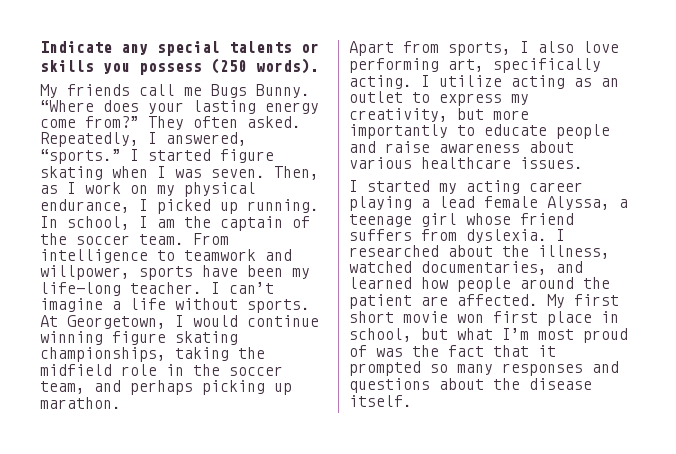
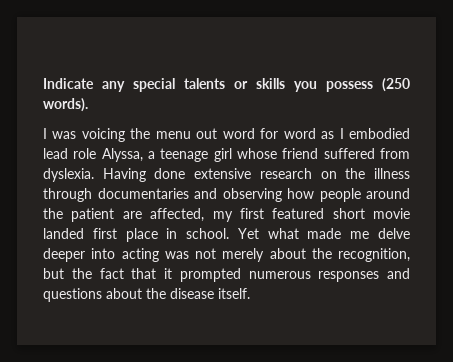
[40,84,310,98] [40,100,319,114] [40,116,301,130] [40,132,247,147] [40,149,274,164] [40,166,319,180] [40,182,256,197] [40,199,319,214] [40,216,310,231] [40,233,229,245] [40,249,292,263] [40,265,310,280] [40,282,274,296] [40,298,310,313] [40,315,319,329] [40,331,238,345] [40,347,265,362] [40,364,283,376] [40,380,292,395] [40,397,121,409] [349,41,619,56] [349,58,601,73] [349,75,619,89] [349,91,529,106] [349,108,529,122] [349,124,610,139] [349,141,574,153] [349,157,583,169] [349,180,583,194] [349,196,538,211] My friends call me Bugs Bunny. “Where does your lasting energy come from?” They often asked. Repeatedly, I answered, “sports.” I started figure skating when I was seven. Then, as I work on my physical endurance, I picked up running. In school, I am the captain of the soccer team. From intelligence to teamwork and willpower, sports have been my life-long teacher. I can’t imagine a life without sports. At Georgetown, I would continue winning figure skating championships, taking the midfield role in the soccer team, and perhaps picking up marathon. // Apart from sports, I also love performing art, specifically acting. I utilize acting as an outlet to express my creativity, but more importantly to educate people and raise awareness about various healthcare issues. // I started my acting career playing a lead female -> [43,128,410,142] [43,148,97,159] I was voicing the menu out word for word as I embodied lead role
[349,229,412,241] suffers -> [323,148,375,159] suffered
[556,229,565,241] [349,245,610,259] [349,261,583,275] [349,277,412,289] I researched about the illness, watched documentaries, and learned -> [102,168,411,182] [43,188,282,202] Having done extensive research on the illness through documentaries and observing
[457,294,619,308] affected. My first -> [150,208,325,222] affected, my first featured
[457,314,484,323] won -> [43,228,84,239] landed
[349,328,628,343] [349,345,403,357] school, but what I’m most proud of was -> [186,228,410,239] [43,248,410,262] [43,268,64,279] school. Yet what made me delve deeper into acting was not merely about the recognition, but
[430,364,493,375] so many -> [248,271,311,279] numerous

